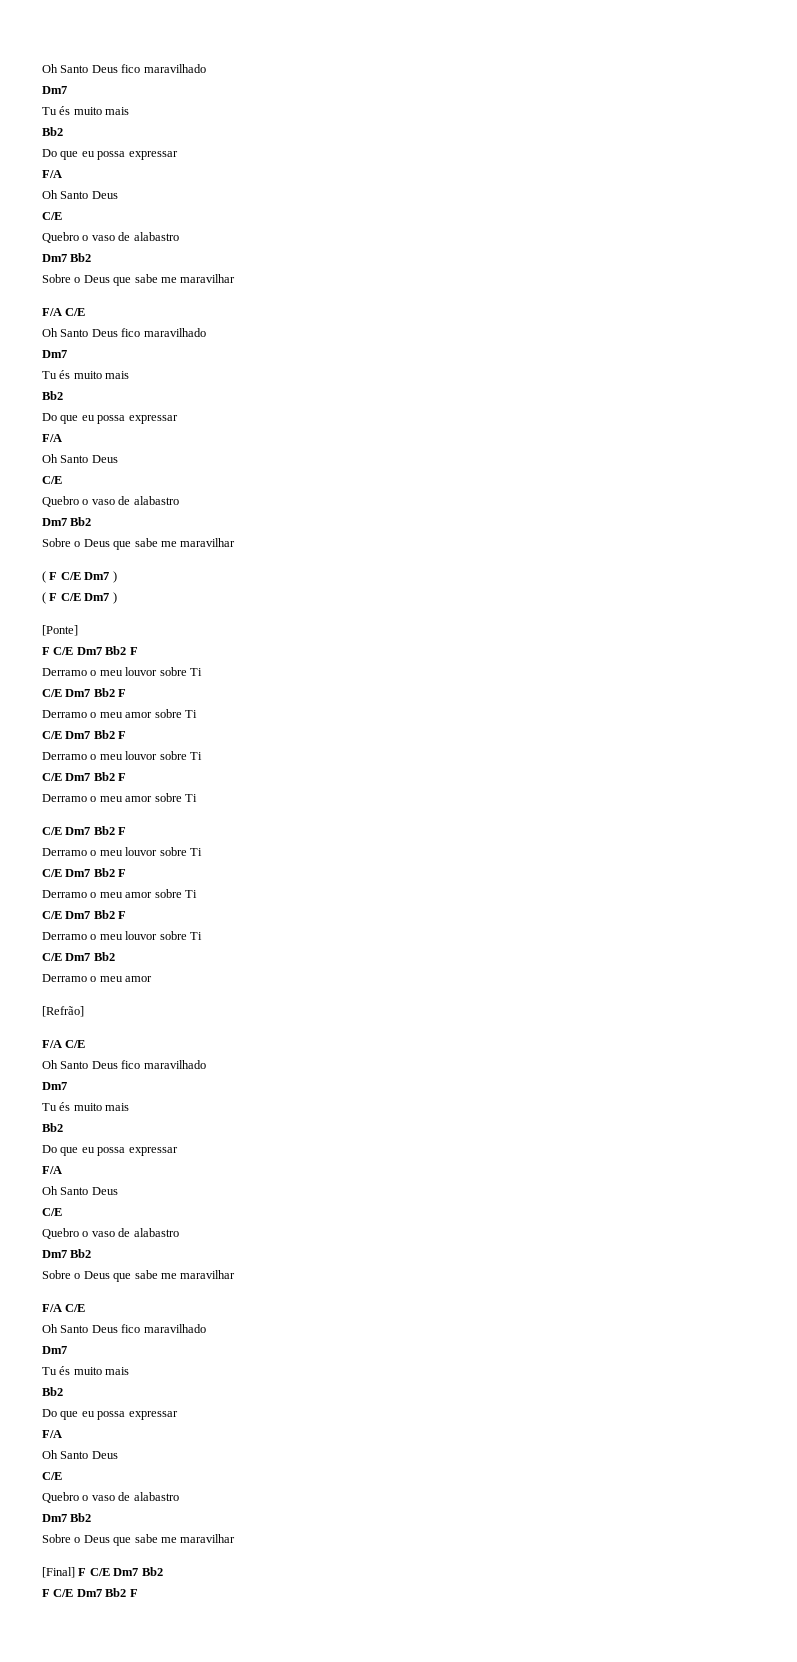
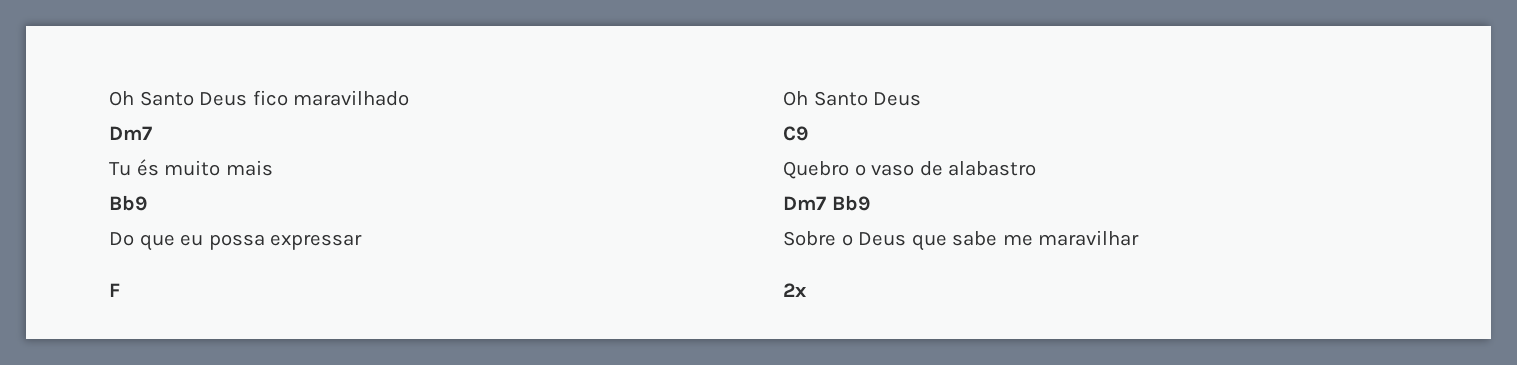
[42,127,63,136] [42,149,178,160] [42,170,62,178] [42,190,118,199] [42,212,62,220] [42,232,179,243] [42,253,92,262] [42,274,236,286] [42,308,86,316] [42,328,206,337] [42,350,67,358] [42,370,130,379] [42,391,63,400] [42,413,178,424] [42,434,62,442] [42,454,118,463] [42,476,62,484] [42,496,179,507] [42,517,92,526] [42,538,236,550] [42,571,117,583] [42,592,117,604] [42,625,78,636] [42,646,138,655] [42,667,202,676] [42,688,127,697] [42,709,197,718] [42,730,127,739] [42,751,202,760] [42,772,127,781] [42,793,197,802] [42,826,127,835] [42,847,202,856] [42,868,127,877] [42,889,197,898] [42,910,127,919] [42,931,202,940] [42,952,115,961] [42,974,153,982] [42,1006,84,1017] [42,1040,86,1048] [42,1060,206,1069] [42,1082,67,1090] [42,1102,130,1111] [42,1123,63,1132] [42,1145,178,1156] [42,1166,62,1174] [42,1186,118,1195] [42,1208,62,1216] [42,1228,179,1239] [42,1249,92,1258] [42,1270,236,1282] [42,1304,86,1312] [42,1324,206,1333] [42,1346,67,1354] [42,1366,130,1375] [42,1387,63,1396] [42,1409,178,1420] [42,1430,62,1438] [42,1450,118,1459] [42,1472,62,1480] [42,1492,179,1503] [42,1513,92,1522] [42,1534,236,1546] [42,1567,163,1578] [42,1588,138,1597] Bb2 // Do que eu possa expressar // F/A // Oh Santo Deus // C/E // Quebro o vaso de alabastro // Dm7 Bb2 // Sobre o Deus que sabe me maravilhar // F/A C/E // Oh Santo Deus fico maravilhado // Dm7 // Tu és muito mais // Bb2 // Do que eu possa expressar // F/A // Oh Santo Deus // C/E // Quebro o vaso de alabastro // Dm7 Bb2 // Sobre o Deus que sabe me maravilhar // ( F C/E Dm7 ) // ( F C/E Dm7 ) // [Ponte] // F C/E Dm7 Bb2 F // Derramo o meu louvor sobre Ti // C/E Dm7 Bb2 F // Derramo o meu amor sobre Ti // C/E Dm7 Bb2 F // Derramo o meu louvor sobre Ti // C/E Dm7 Bb2 F // Derramo o meu amor sobre Ti // C/E Dm7 Bb2 F // Derramo o meu louvor sobre Ti // C/E Dm7 Bb2 F // Derramo o meu amor sobre Ti // C/E Dm7 Bb2 F // Derramo o meu louvor sobre Ti // C/E Dm7 Bb2 // Derramo o meu amor // [Refrão] // F/A C/E // Oh Santo Deus fico maravilhado // Dm7 // Tu és muito mais // Bb2 // Do que eu possa expressar // F/A // Oh Santo Deus // C/E // Quebro o vaso de alabastro // Dm7 Bb2 // Sobre o Deus que sabe me maravilhar // F/A C/E // Oh Santo Deus fico maravilhado // Dm7 // Tu és muito mais // Bb2 // Do que eu possa expressar // F/A // Oh Santo Deus // C/E // Quebro o vaso de alabastro // Dm7 Bb2 // Sobre o Deus que sabe me maravilhar // [Final] F C/E Dm7 Bb2 // F C/E Dm7 Bb2 F -> [109,195,148,211] [109,232,363,251] [109,283,120,297] [783,91,922,106] [783,126,809,141] [783,161,1037,179] [783,195,871,211] [783,230,1140,251] [783,283,806,297] Bb9 // Do que eu possa expressar // F // Oh Santo Deus // C9 // Quebro o vaso de alabastro // Dm7 Bb9 // Sobre o Deus que sabe me maravilhar // 2x

